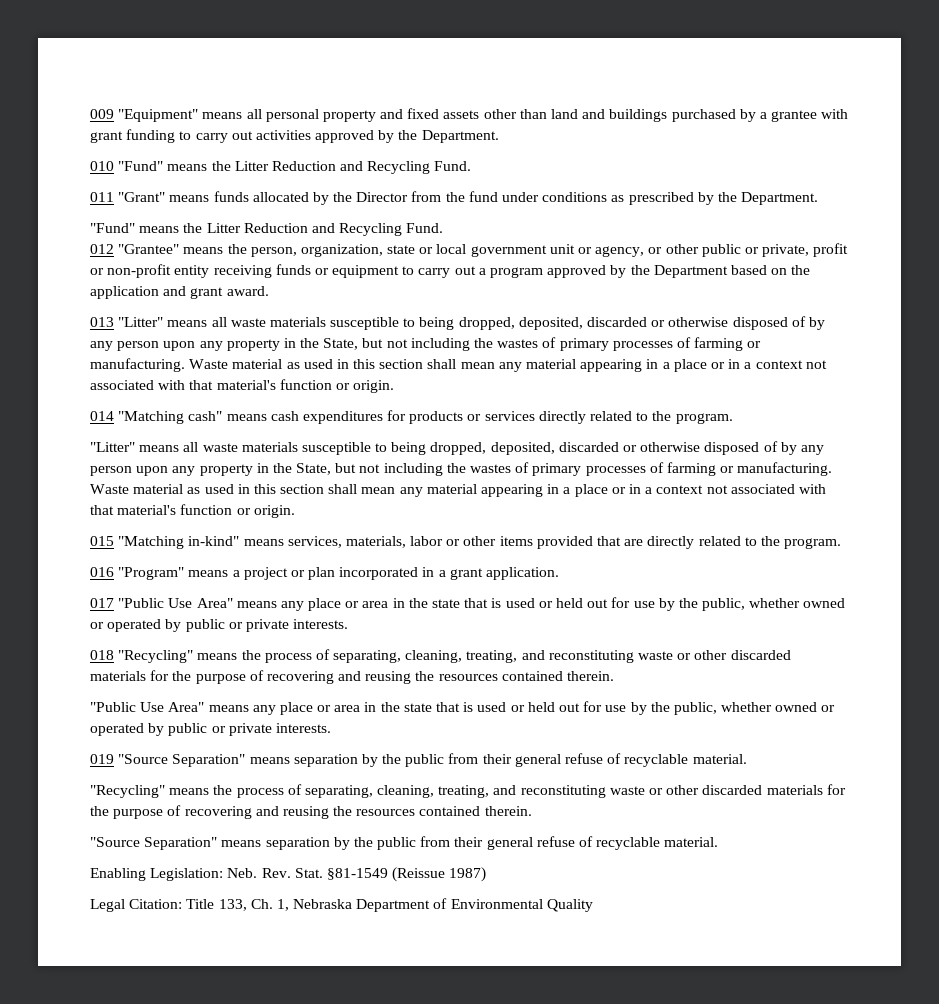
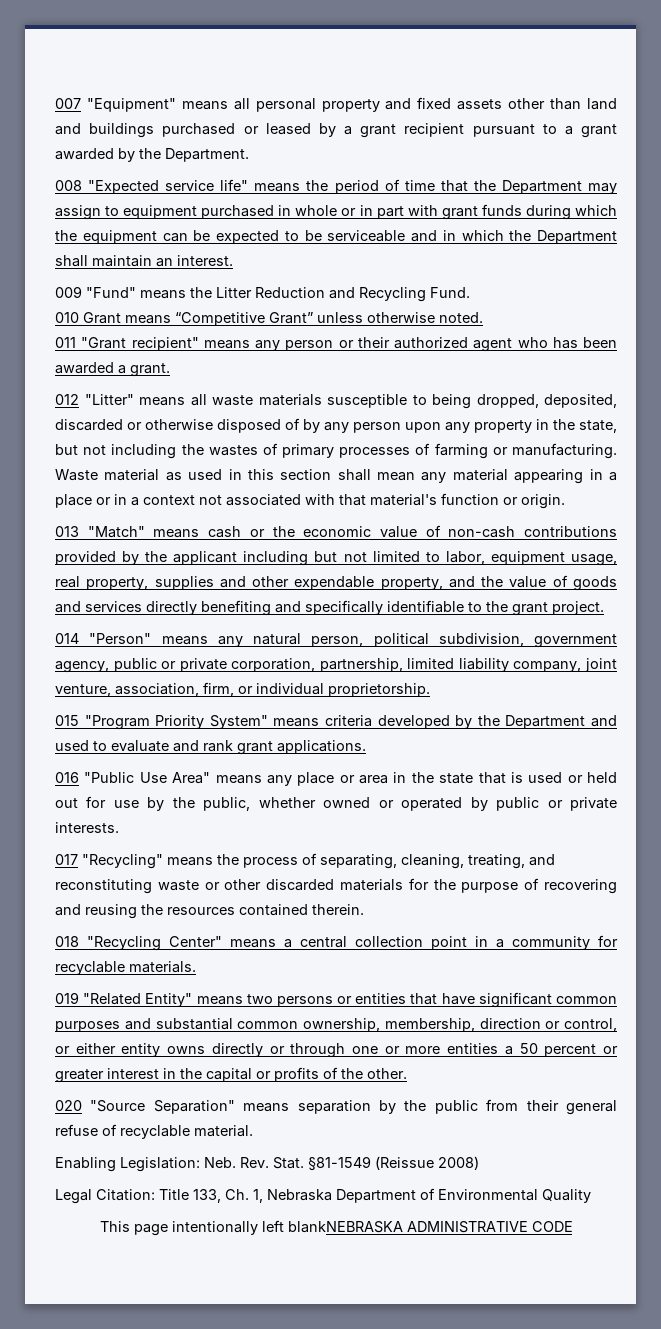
[90,109,114,119] 009 -> [55,98,81,109] 007
[739,109,849,122] [90,129,499,143] [90,161,472,174] [90,191,819,205] [90,223,444,236] [90,243,849,257] [90,264,811,278] [90,286,269,299] [90,317,114,327] by a grantee with grant funding to carry out activities approved by the Department. // 010 "Fund" means the Litter Reduction and Recycling Fund. // 011 "Grant" means funds allocated by the Director from the fund under conditions as prescribed by the Department. // "Fund" means the Litter Reduction and Recycling Fund. // 012 "Grantee" means the person, organization, state or local government unit or agency, or other public or private, profit or non-profit entity receiving funds or equipment to carry out a program approved by the Department based on the application and grant award. // 013 -> [243,123,618,138] [55,148,249,162] [55,179,617,194] [55,204,618,220] [55,230,617,244] [55,255,233,267] [55,286,470,302] [55,312,483,326] [55,337,617,352] [55,362,170,377] [55,394,79,405] or leased by a grant recipient pursuant to a grant awarded by the Department. // 008 "Expected service life" means the period of time that the Department may assign to equipment purchased in whole or in part with grant funds during which the equipment can be expected to be serviceable and in which the Department shall maintain an interest. // 009 "Fund" means the Litter Reduction and Recycling Fund. // 010 Grant means “Competitive Grant” unless otherwise noted. // 011 "Grant recipient" means any person or their authorized agent who has been awarded a grant. // 012
[323,338,359,350] State, -> [579,420,617,433] state,
[90,410,733,424] [90,441,824,455] [90,462,833,476] [90,484,826,497] [90,504,295,518] [90,536,842,549] [90,567,560,580] [90,598,114,608] 014 "Matching cash" means cash expenditures for products or services directly related to the program. // "Litter" means all waste materials susceptible to being dropped, deposited, discarded or otherwise disposed of by any person upon any property in the State, but not including the wastes of primary processes of farming or manufacturing. Waste material as used in this section shall mean any material appearing in a place or in a context not associated with that material's function or origin. // 015 "Matching in-kind" means services, materials, labor or other items provided that are directly related to the program. // 016 "Program" means a project or plan incorporated in a grant application. // 017 -> [55,525,617,538] [55,551,617,566] [55,575,617,591] [55,600,604,616] [55,633,617,648] [55,658,617,673] [55,682,430,697] [55,715,618,730] [55,740,366,755] [55,772,79,783] 013 "Match" means cash or the economic value of non-cash contributions provided by the applicant including but not limited to labor, equipment usage, real property, supplies and other expendable property, and the value of goods and services directly benefiting and specifically identifiable to the grant project. // 014 "Person" means any natural person, political subdivision, government agency, public or private corporation, partnership, limited liability company, joint venture, association, firm, or individual proprietorship. // 015 "Program Priority System" means criteria developed by the Department and used to evaluate and rank grant applications. // 016
[90,650,114,660] 018 -> [55,854,78,865] 017
[90,701,836,715] [90,723,331,736] [90,753,747,767] [90,784,846,798] [90,805,532,819] "Public Use Area" means any place or area in the state that is used or held out for use by the public, whether owned or operated by public or private interests. // 019 "Source Separation" means separation by the public from their general refuse of recyclable material. // "Recycling" means the process of separating, cleaning, treating, and reconstituting waste or other discarded materials for the purpose of recovering and reusing the resources contained therein. // -> [55,935,618,951] [55,961,196,975] [55,992,617,1008] [55,1018,617,1032] [55,1043,619,1058] [55,1067,407,1083] [55,1100,82,1111] 018 "Recycling Center" means a central collection point in a community for recyclable materials. // 019 "Related Entity" means two persons or entities that have significant common purposes and substantial common ownership, membership, direction or control, or either entity owns directly or through one or more entities a 50 percent or greater interest in the capital or profits of the other. // 020
[449,867,487,882] 1987) -> [438,1156,479,1170] 2008)
(593, 905) none -> [99,1220,573,1236] // This page intentionally left blankNEBRASKA ADMINISTRATIVE CODE

